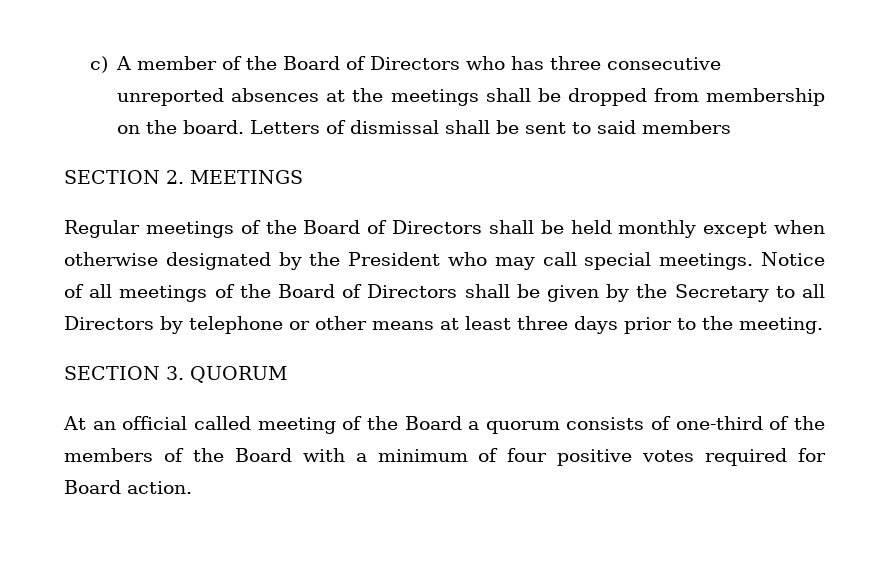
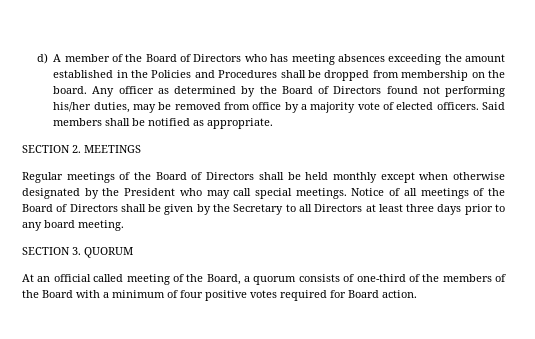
[89,56,108,73] c) -> [36,53,48,64] d)
[550,56,722,70] [117,88,479,106] three consecutive unreported absences at the meetings -> [291,54,506,65] [53,70,278,78] meeting absences exceeding the amount established in the Policies and Procedures
[250,120,732,134] Letters of dismissal shall be sent to said members -> [92,86,506,97] [53,102,506,113] [53,118,274,129] Any officer as determined by the Board of Directors found not performing his/her duties, may be removed from office by a majority vote of elected officers. Said members shall be notified as appropriate.
[160,316,434,334] by telephone or other means -> (363, 208) none
[702,316,733,330] the -> [22,220,75,231] any board
[404,416,462,430] Board -> [206,274,241,285] Board,

